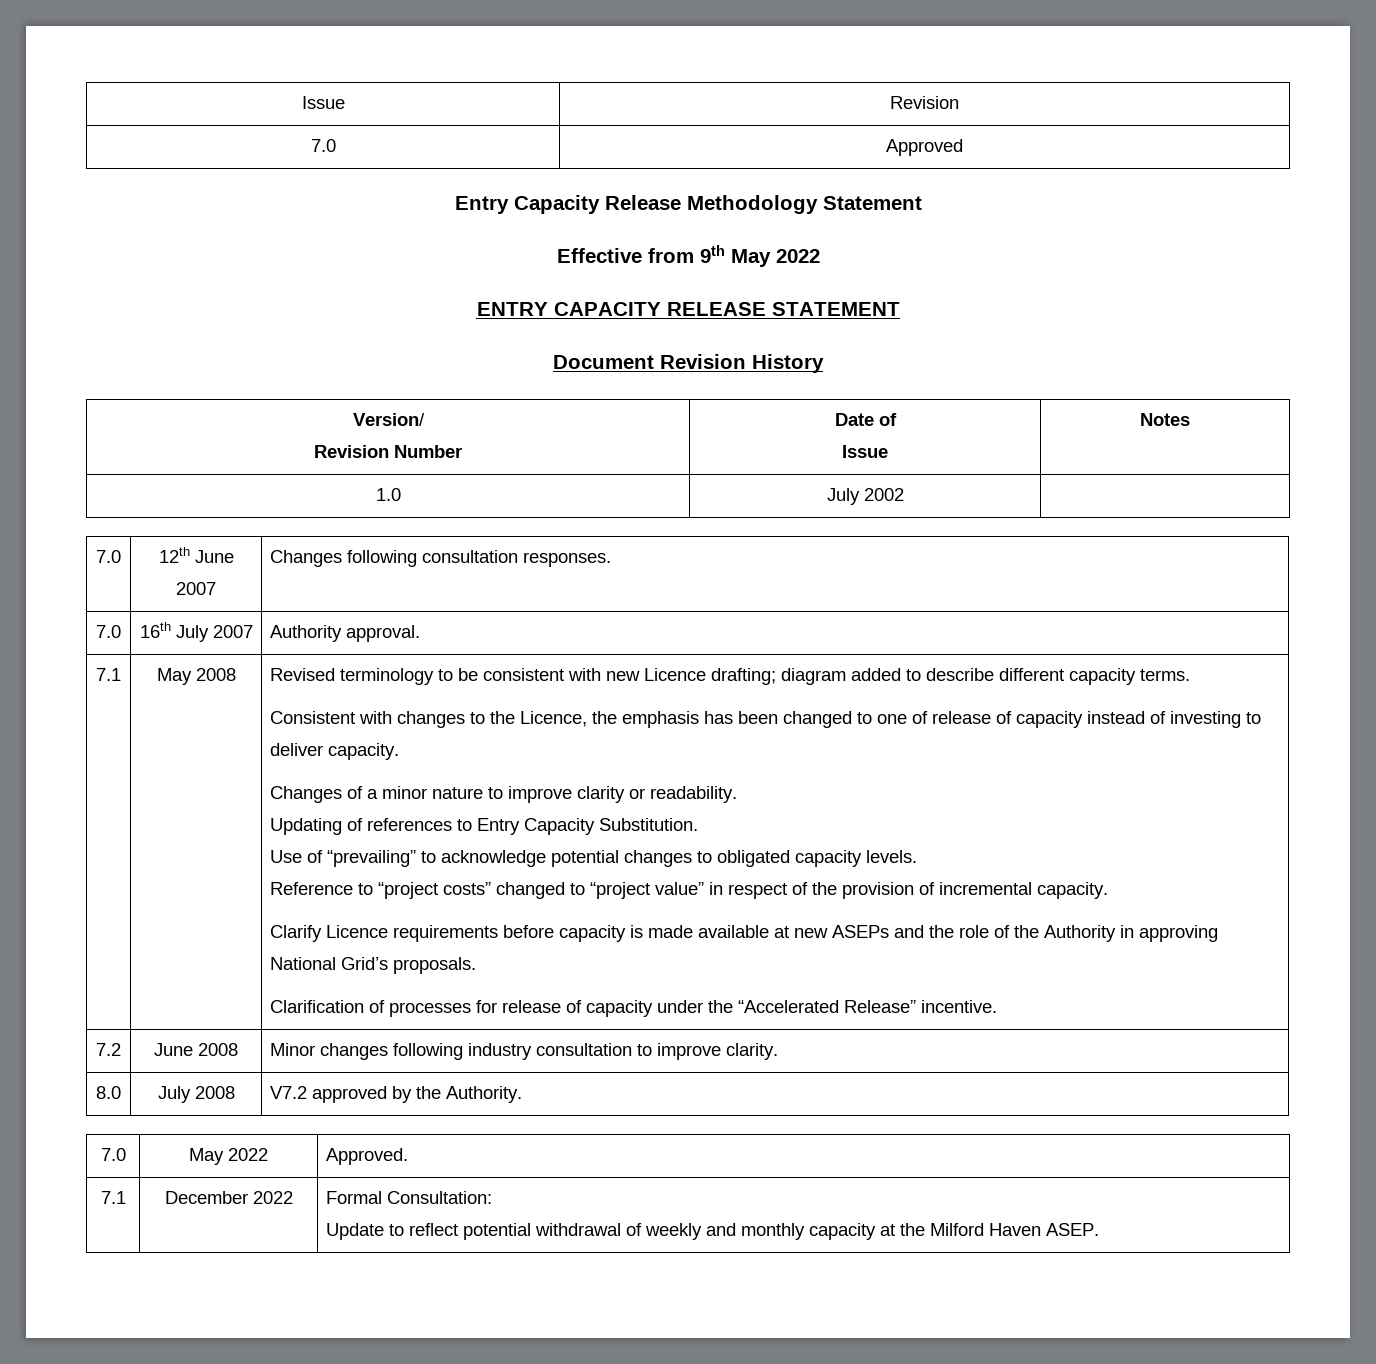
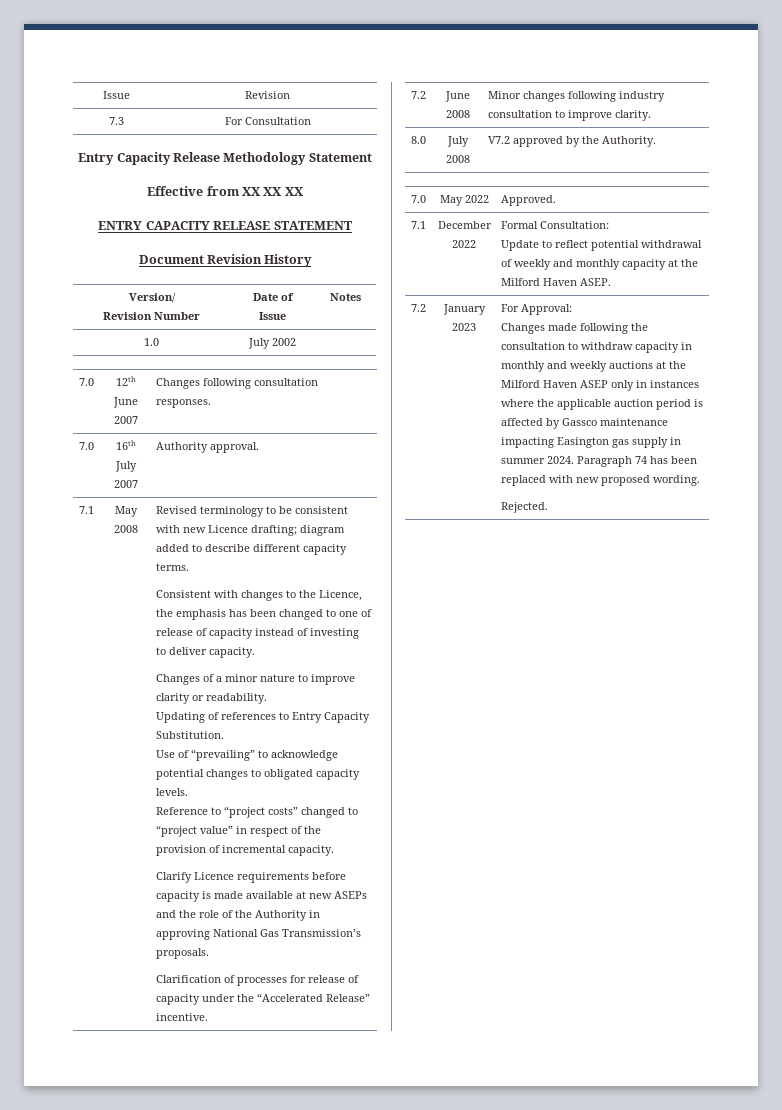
[310,139,336,152] [886,139,963,156] 7.0 | Approved -> [108,117,124,125] [224,117,311,125] 7.3 | For Consultation
[699,245,820,267] 9th May 2022 -> [242,187,304,196] XX XX XX
[341,957,389,970] Grid’s -> [260,929,362,937] Gas Transmission’s
(1100, 1229) none -> [411,304,426,312] [442,304,486,315] [452,323,476,331] [501,304,573,315] [501,323,649,334] [501,342,693,353] [501,361,687,372] [501,380,700,391] [501,399,704,410] [501,418,669,429] [501,437,682,448] [501,456,698,467] [501,475,701,486] [501,502,549,513] // 7.2 | January 2023 | For Approval: // Changes made following the consultation to withdraw capacity in monthly and weekly auctions at the Milford Haven ASEP only in instances where the applicable auction period is affected by Gassco maintenance impacting Easington gas supply in summer 2024. Paragraph 74 has been replaced with new proposed wording. // Rejected.

